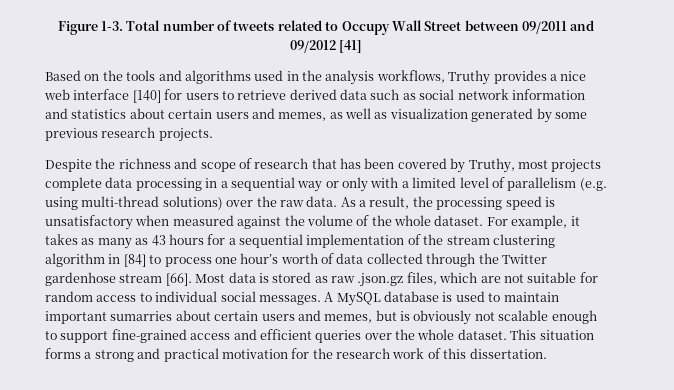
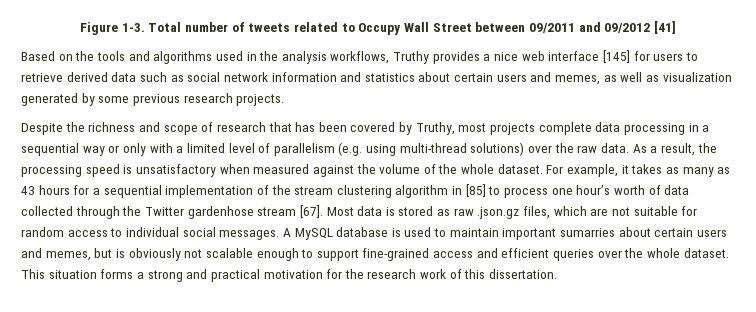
[132,90,161,103] [140] -> [602,50,630,63] [145]
[123,254,146,267] [84] -> [465,184,486,197] [85]
[165,273,192,286] [66]. -> [299,205,323,218] [67].

